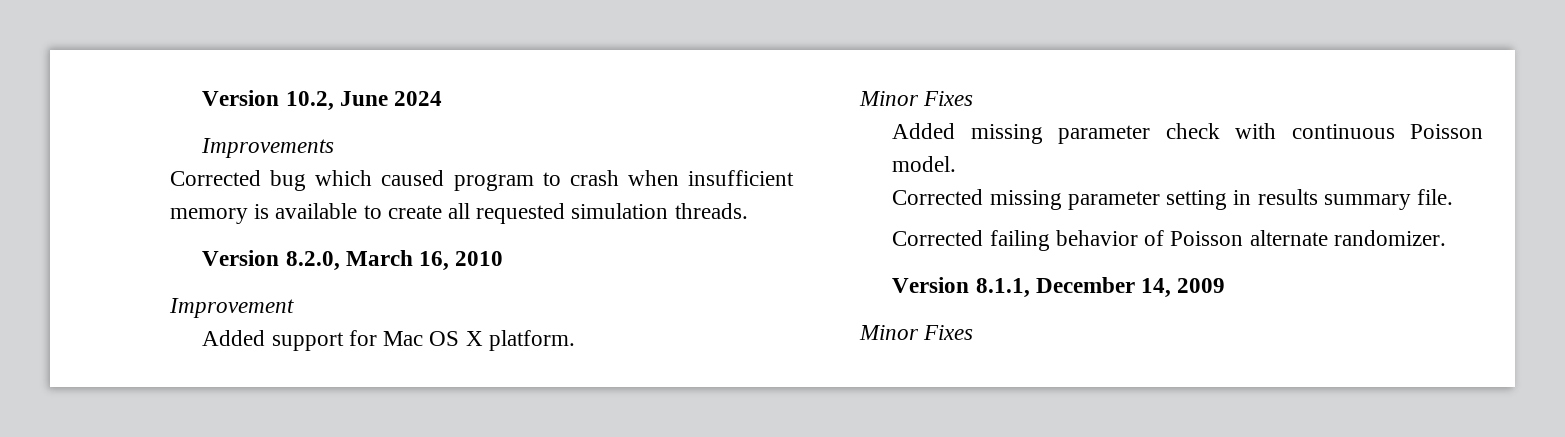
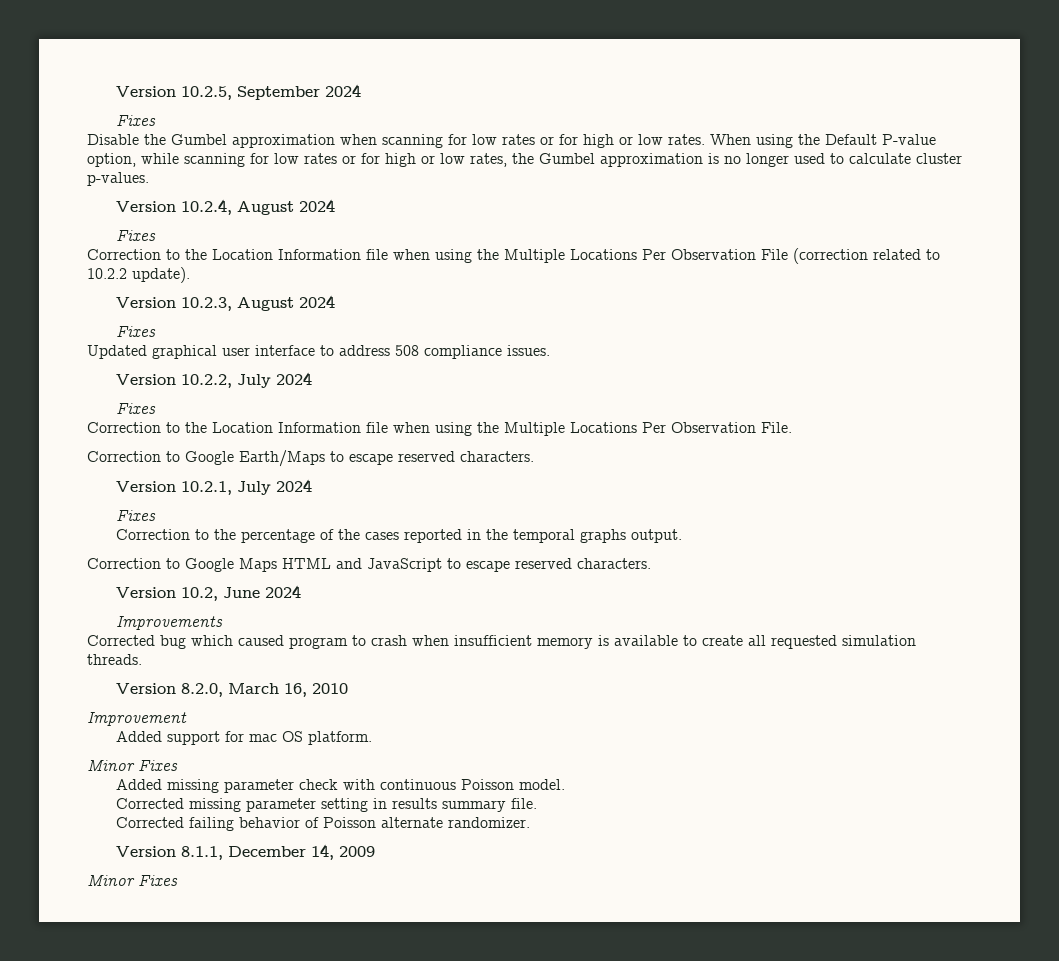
[202,90,280,106] Version -> [115,84,361,100] [115,115,156,127] [87,134,936,148] [87,153,962,167] [87,172,149,186] [115,199,335,215] [115,230,156,242] [87,248,940,264] [87,267,190,283] [115,295,335,311] [115,326,156,338] [87,345,550,359] [115,372,312,388] [115,403,156,415] [87,422,792,436] [87,450,534,467] [115,479,312,495] [115,510,156,522] [115,529,682,543] [87,558,651,572] [115,587,176,598] Version 10.2.5, September 2024 // Fixes // Disable the Gumbel approximation when scanning for low rates or for high or low rates. When using the Default P-value option, while scanning for low rates or for high or low rates, the Gumbel approximation is no longer used to calculate cluster p-values. // Version 10.2.4, August 2024 // Fixes // Correction to the Location Information file when using the Multiple Locations Per Observation File (correction related to 10.2.2 update). // Version 10.2.3, August 2024 // Fixes // Updated graphical user interface to address 508 compliance issues. // Version 10.2.2, July 2024 // Fixes // Correction to the Location Information file when using the Multiple Locations Per Observation File. // Correction to Google Earth/Maps to escape reserved characters. // Version 10.2.1, July 2024 // Fixes // Correction to the percentage of the cases reported in the temporal graphs output. // Correction to Google Maps HTML and JavaScript to escape reserved characters. // Version
[383,331,483,346] Mac OS X -> [248,731,303,742] mac OS

